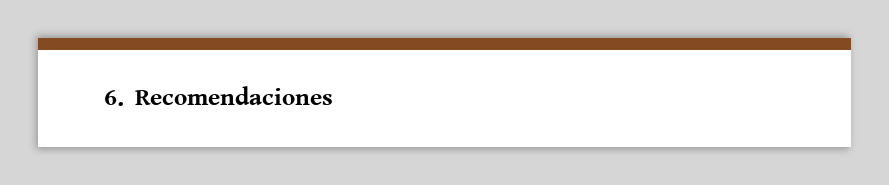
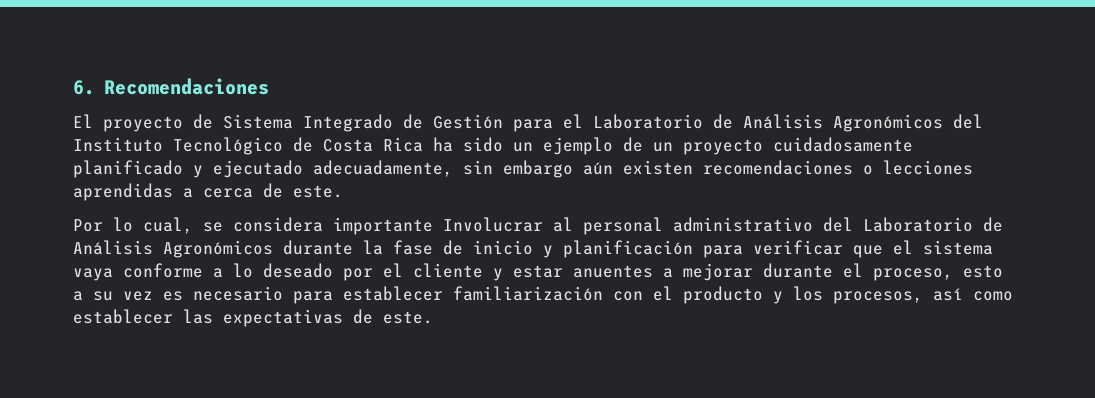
(333, 95) none -> [73,114,983,132] [73,137,913,155] [73,160,973,178] [73,183,343,201] [73,217,1003,235] [73,240,993,258] [73,263,1003,281] [73,286,1013,304] [73,309,433,327] // El proyecto de Sistema Integrado de Gestión para el Laboratorio de Análisis Agronómicos del Instituto Tecnológico de Costa Rica ha sido un ejemplo de un proyecto cuidadosamente planificado y ejecutado adecuadamente, sin embargo aún existen recomendaciones o lecciones aprendidas a cerca de este. // Por lo cual, se considera importante Involucrar al personal administrativo del Laboratorio de Análisis Agronómicos durante la fase de inicio y planificación para verificar que el sistema vaya conforme a lo deseado por el cliente y estar anuentes a mejorar durante el proceso, esto a su vez es necesario para establecer familiarización con el producto y los procesos, así como establecer las expectativas de este.

